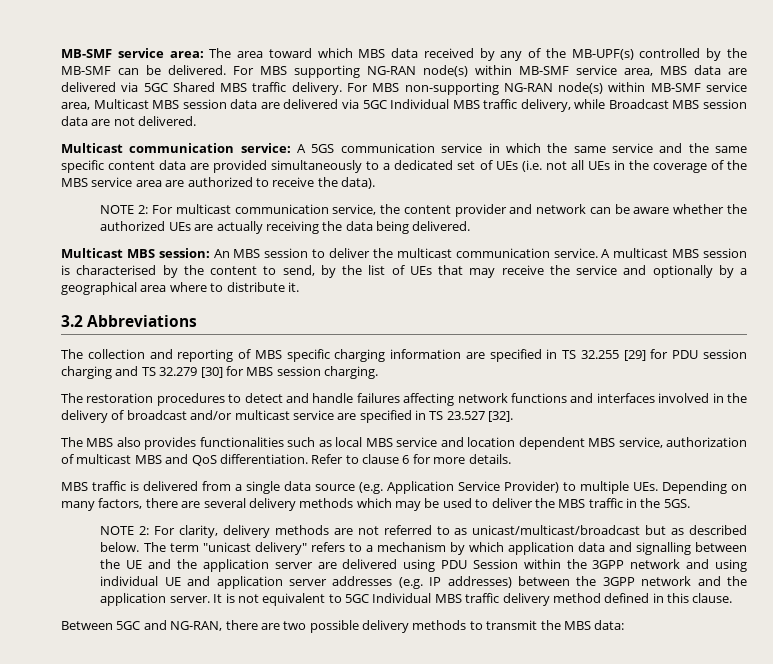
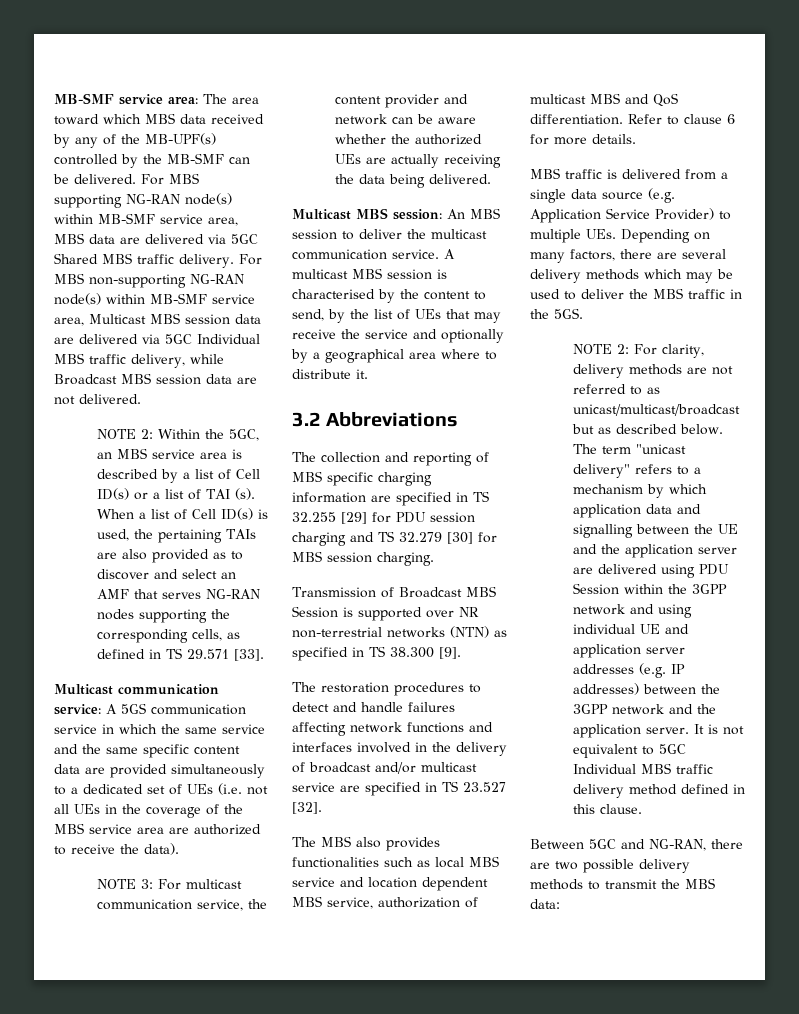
(197, 121) none -> [96,429,259,441] [96,448,242,459] [96,469,260,483] [96,488,255,500] [96,508,268,520] [96,529,256,543] [96,549,243,563] [96,569,236,580] [96,589,260,599] [96,609,230,623] [96,629,240,643] [96,648,264,661] // NOTE 2: Within the 5GC, an MBS service area is described by a list of Cell ID(s) or a list of TAI (s). When a list of Cell ID(s) is used, the pertaining TAIs are also provided as to discover and select an AMF that serves NG-RAN nodes supporting the corresponding cells, as defined in TS 29.571 [33].
[138,205,149,214] 2: -> [140,879,153,889] 3:
(378, 372) none -> [292,586,496,598] [292,606,479,621] [292,626,507,638] [292,646,461,661] // Transmission of Broadcast MBS Session is supported over NR non-terrestrial networks (NTN) as specified in TS 38.300 [9].

